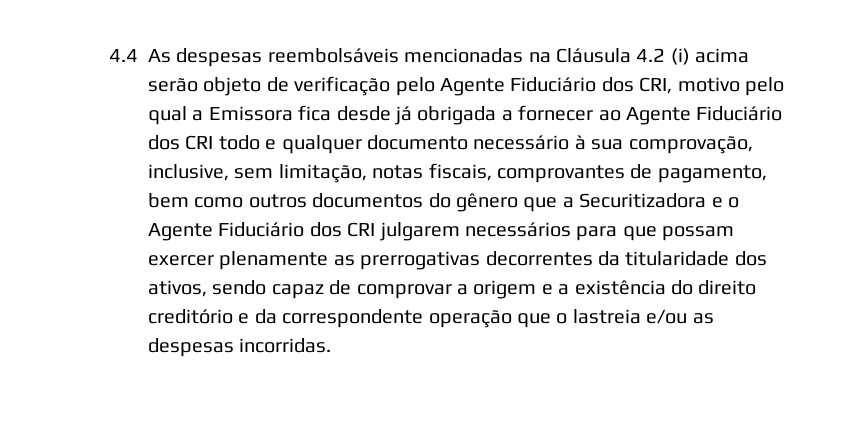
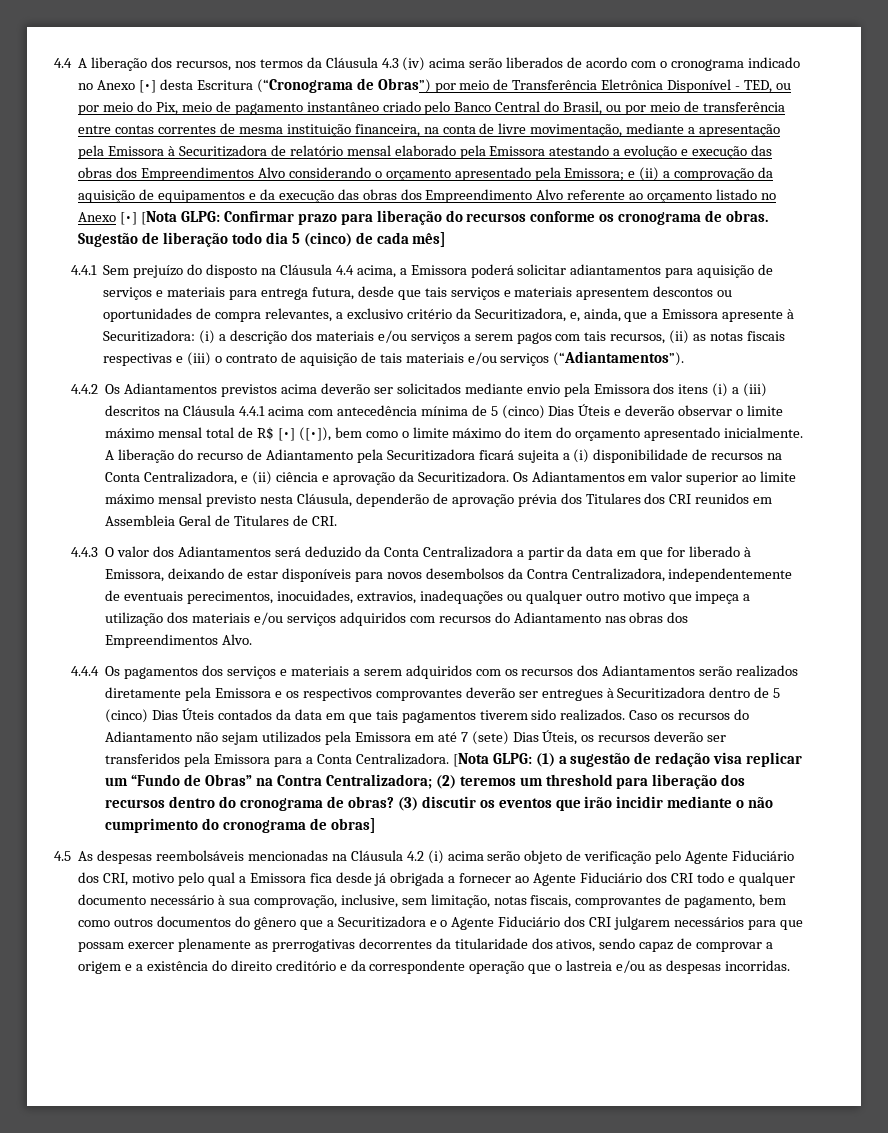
[109,49,138,62] 4.4 -> [54,57,800,71] [78,78,791,93] [78,101,785,115] [78,123,781,137] [78,145,772,159] [78,167,774,181] [78,189,776,203] [78,210,769,225] [78,232,447,247] [71,264,774,278] [103,286,733,300] [103,308,795,322] [103,330,785,344] [103,351,685,366] [71,383,768,397] [105,404,783,419] [105,427,803,441] [105,449,783,463] [105,471,797,485] [105,493,773,507] [105,515,337,526] [71,546,751,560] [105,568,793,582] [105,590,751,604] [105,612,689,626] [105,634,253,648] [71,665,799,679] [105,687,781,701] [105,708,750,723] [105,730,727,745] [105,752,803,767] [105,774,746,789] [105,796,774,811] [105,818,377,833] [54,851,71,861] 4.4 A liberação dos recursos, nos termos da Cláusula 4.3 (iv) acima serão liberados de acordo com o cronograma indicado no Anexo [•] desta Escritura (“Cronograma de Obras”) por meio de Transferência Eletrônica Disponível - TED, ou por meio do Pix, meio de pagamento instantâneo criado pelo Banco Central do Brasil, ou por meio de transferência entre contas correntes de mesma instituição financeira, na conta de livre movimentação, mediante a apresentação pela Emissora à Securitizadora de relatório mensal elaborado pela Emissora atestando a evolução e execução das obras dos Empreendimentos Alvo considerando o orçamento apresentado pela Emissora; e (ii) a comprovação da aquisição de equipamentos e da execução das obras dos Empreendimento Alvo referente ao orçamento listado no Anexo [•] [Nota GLPG: Confirmar prazo para liberação do recursos conforme os cronograma de obras. Sugestão de liberação todo dia 5 (cinco) de cada mês] // 4.4.1 Sem prejuízo do disposto na Cláusula 4.4 acima, a Emissora poderá solicitar adiantamentos para aquisição de serviços e materiais para entrega futura, desde que tais serviços e materiais apresentem descontos ou oportunidades de compra relevantes, a exclusivo critério da Securitizadora, e, ainda, que a Emissora apresente à Securitizadora: (i) a descrição dos materiais e/ou serviços a serem pagos com tais recursos, (ii) as notas fiscais respectivas e (iii) o contrato de aquisição de tais materiais e/ou serviços (“Adiantamentos”). // 4.4.2 Os Adiantamentos previstos acima deverão ser solicitados mediante envio pela Emissora dos itens (i) a (iii) descritos na Cláusula 4.4.1 acima com antecedência mínima de 5 (cinco) Dias Úteis e deverão observar o limite máximo mensal total de R$ [•] ([•]), bem como o limite máximo do item do orçamento apresentado inicialmente. A liberação do recurso de Adiantamento pela Securitizadora ficará sujeita a (i) disponibilidade de recursos na Conta Centralizadora, e (ii) ciência e aprovação da Securitizadora. Os Adiantamentos em valor superior ao limite máximo mensal previsto nesta Cláusula, dependerão de aprovação prévia dos Titulares dos CRI reunidos em Assembleia Geral de Titulares de CRI. // 4.4.3 O valor dos Adiantamentos será deduzido da Conta Centralizadora a partir da data em que for liberado à Emissora, deixando de estar disponíveis para novos desembolsos da Contra Centralizadora, independentemente de eventuais perecimentos, inocuidades, extravios, inadequações ou qualquer outro motivo que impeça a utilização dos materiais e/ou serviços adquiridos com recursos do Adiantamento nas obras dos Empreendimentos Alvo. // 4.4.4 Os pagamentos dos serviços e materiais a serem adquiridos com os recursos dos Adiantamentos serão realizados diretamente pela Emissora e os respectivos comprovantes deverão ser entregues à Securitizadora dentro de 5 (cinco) Dias Úteis contados da data em que tais pagamentos tiverem sido realizados. Caso os recursos do Adiantamento não sejam utilizados pela Emissora em até 7 (sete) Dias Úteis, os recursos deverão ser transferidos pela Emissora para a Conta Centralizadora. [Nota GLPG: (1) a sugestão de redação visa replicar um “Fundo de Obras” na Contra Centralizadora; (2) teremos um threshold para liberação dos recursos dentro do cronograma de obras? (3) discutir os eventos que irão incidir mediante o não cumprimento do cronograma de obras] // 4.5

